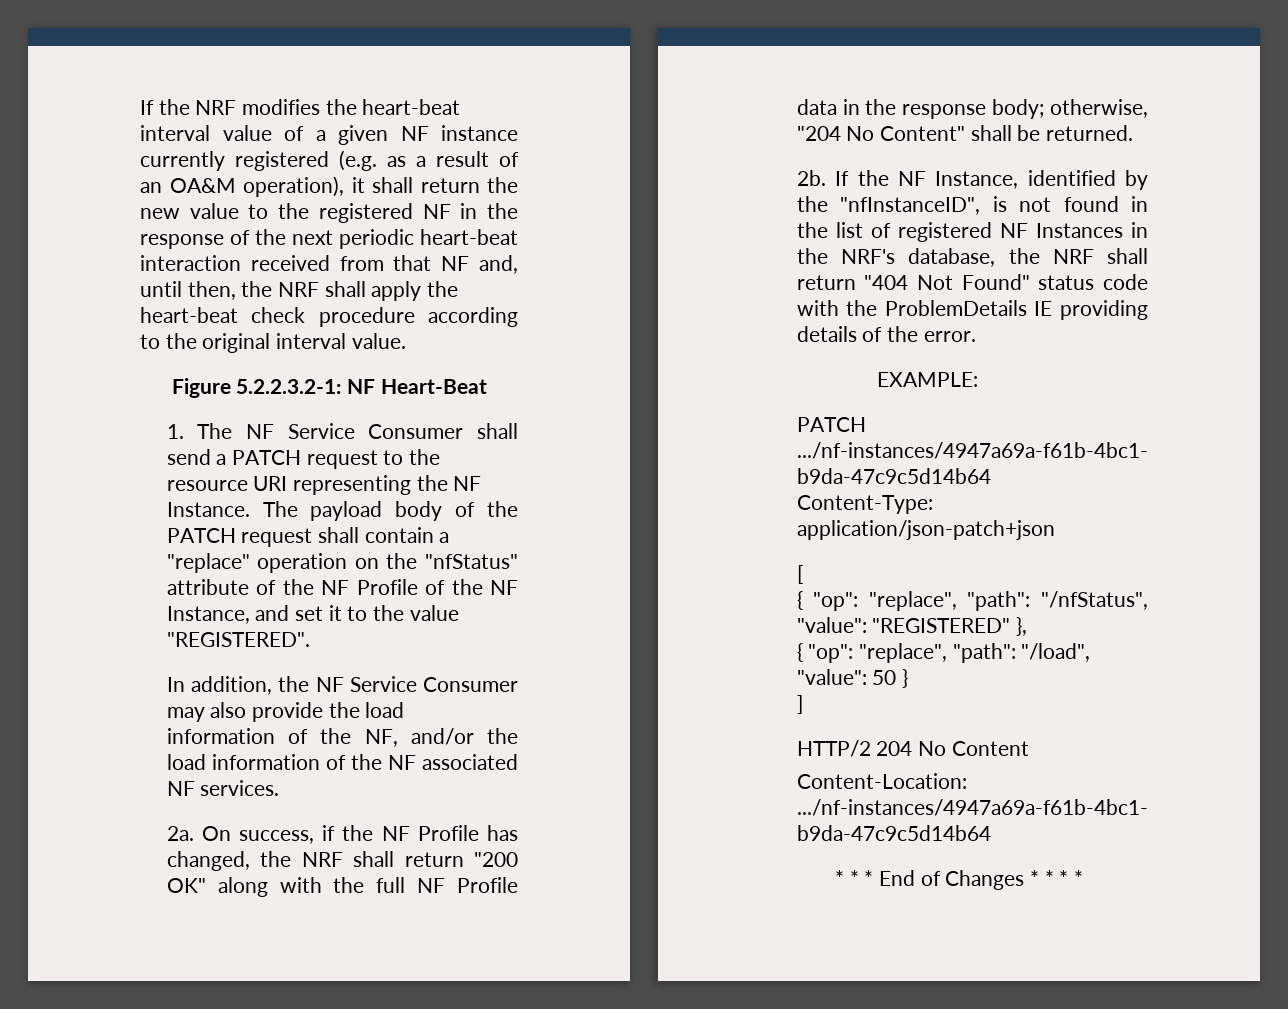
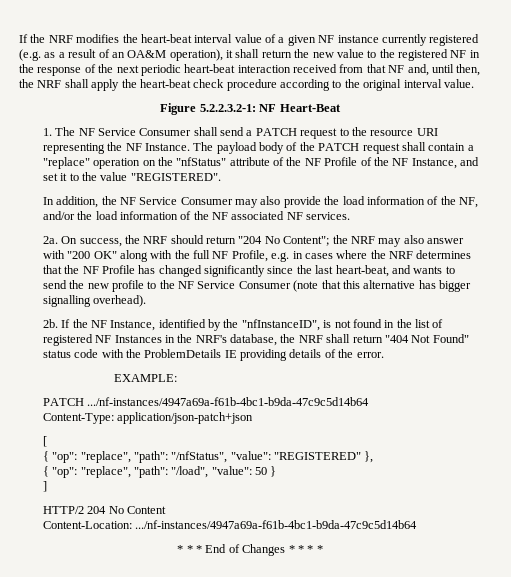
[322,825,518,841] [166,851,464,871] if the NF Profile has changed, the NRF shall return -> [124,235,465,247] [42,250,65,259] the NRF should return "204 No Content"; the NRF may also answer with
[457,877,518,893] [796,99,1148,119] [796,125,1134,141] Profile data in the response body; otherwise, "204 No Content" shall be returned. -> [231,250,472,262] [42,265,455,277] [42,280,472,292] [42,295,147,307] Profile, e.g. in cases where the NRF determines that the NF Profile has changed significantly since the last heart-beat, and wants to send the new profile to the NF Service Consumer (note that this alternative has bigger signalling overhead).

